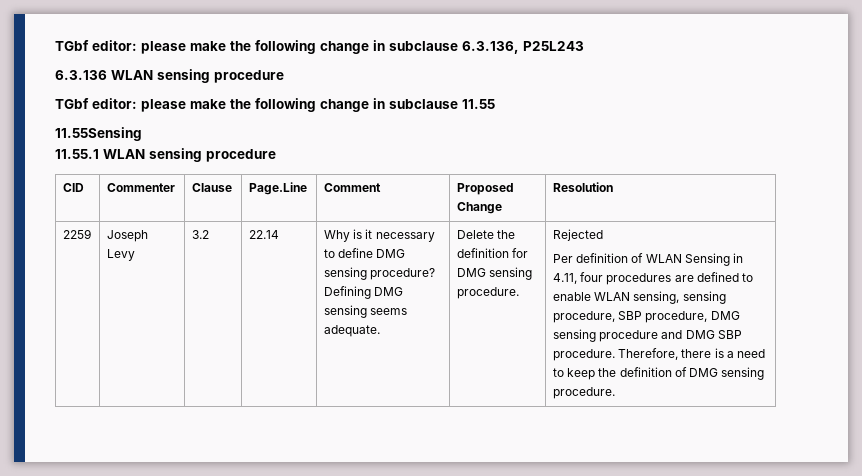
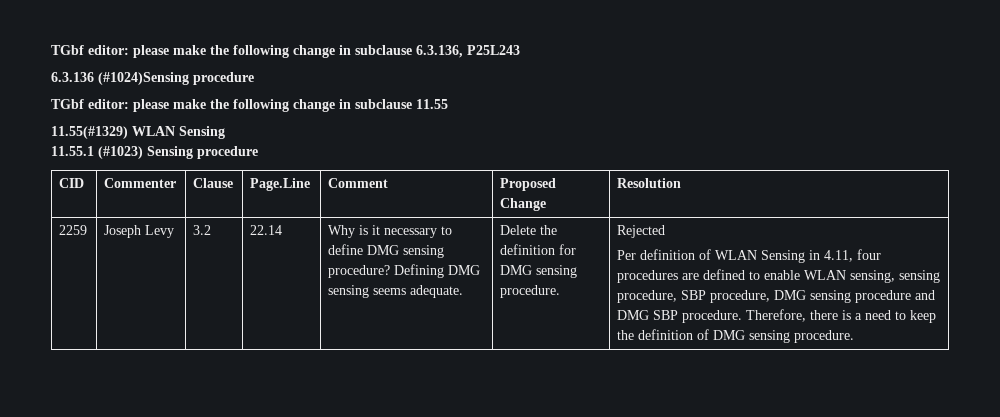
[111,69,210,83] WLAN sensing -> [98,72,189,85] (#1024)Sensing
[55,127,142,141] 11.55Sensing -> [51,126,225,139] 11.55(#1329) WLAN Sensing
[103,148,202,162] WLAN sensing -> [98,146,193,159] (#1023) Sensing

